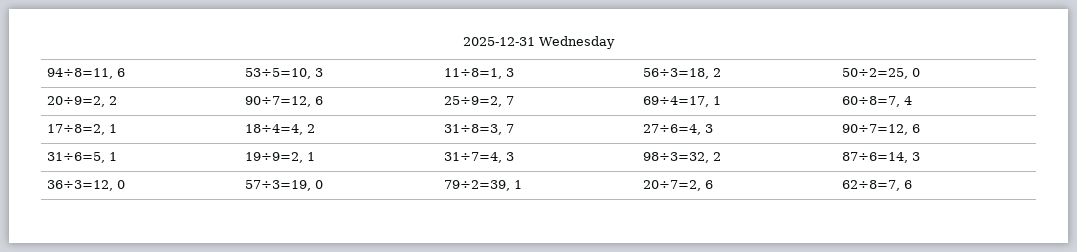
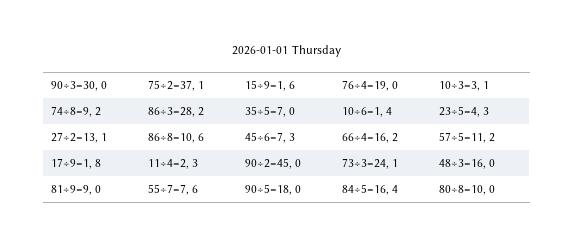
[463,36,616,49] [47,68,126,79] [245,68,324,79] [444,68,515,79] [643,68,722,79] [842,68,921,79] [47,96,118,107] [245,96,324,107] [444,96,515,107] [643,96,722,107] [842,96,913,107] [47,124,118,135] [245,124,316,135] [444,124,515,135] [643,124,714,135] [842,124,921,135] [47,152,118,163] [245,152,316,163] [444,152,515,163] [643,152,722,163] [842,152,921,163] [47,180,126,191] [245,180,324,191] [444,180,523,191] [643,180,714,191] [842,180,913,191] 2025-12-31 Wednesday // 94÷8=11, 6 | 53÷5=10, 3 | 11÷8=1, 3 | 56÷3=18, 2 | 50÷2=25, 0 // 20÷9=2, 2 | 90÷7=12, 6 | 25÷9=2, 7 | 69÷4=17, 1 | 60÷8=7, 4 // 17÷8=2, 1 | 18÷4=4, 2 | 31÷8=3, 7 | 27÷6=4, 3 | 90÷7=12, 6 // 31÷6=5, 1 | 19÷9=2, 1 | 31÷7=4, 3 | 98÷3=32, 2 | 87÷6=14, 3 // 36÷3=12, 0 | 57÷3=19, 0 | 79÷2=39, 1 | 20÷7=2, 6 | 62÷8=7, 6 -> [232,45,341,57] [50,81,107,91] [147,80,204,91] [244,80,295,91] [341,80,398,91] [438,81,489,91] [50,106,101,117] [147,107,204,117] [244,106,295,117] [341,107,392,117] [438,106,489,117] [50,132,107,143] [147,133,204,143] [244,132,295,143] [341,133,398,143] [438,132,495,143] [50,158,101,169] [147,159,198,169] [244,158,301,169] [341,158,398,169] [438,159,495,169] [50,185,101,195] [147,184,198,195] [244,184,301,195] [341,184,398,195] [438,185,495,195] 2026-01-01 Thursday // 90÷3=30, 0 | 75÷2=37, 1 | 15÷9=1, 6 | 76÷4=19, 0 | 10÷3=3, 1 // 74÷8=9, 2 | 86÷3=28, 2 | 35÷5=7, 0 | 10÷6=1, 4 | 23÷5=4, 3 // 27÷2=13, 1 | 86÷8=10, 6 | 45÷6=7, 3 | 66÷4=16, 2 | 57÷5=11, 2 // 17÷9=1, 8 | 11÷4=2, 3 | 90÷2=45, 0 | 73÷3=24, 1 | 48÷3=16, 0 // 81÷9=9, 0 | 55÷7=7, 6 | 90÷5=18, 0 | 84÷5=16, 4 | 80÷8=10, 0

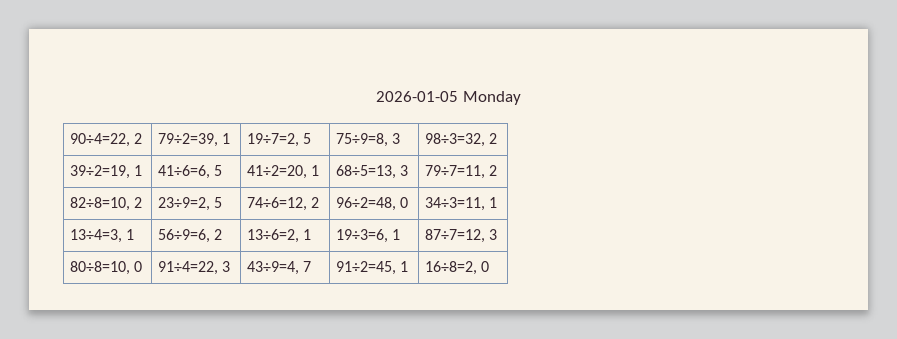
[232,45,341,57] [50,81,107,91] [147,80,204,91] [244,80,295,91] [341,80,398,91] [438,81,489,91] [50,106,101,117] [147,107,204,117] [244,106,295,117] [341,107,392,117] [438,106,489,117] [50,132,107,143] [147,133,204,143] [244,132,295,143] [341,133,398,143] [438,132,495,143] [50,158,101,169] [147,159,198,169] [244,158,301,169] [341,158,398,169] [438,159,495,169] [50,185,101,195] [147,184,198,195] [244,184,301,195] [341,184,398,195] [438,185,486,195] 2026-01-01 Thursday // 90÷3=30, 0 | 75÷2=37, 1 | 15÷9=1, 6 | 76÷4=19, 0 | 10÷3=3, 1 // 74÷8=9, 2 | 86÷3=28, 2 | 35÷5=7, 0 | 10÷6=1, 4 | 23÷5=4, 3 // 27÷2=13, 1 | 86÷8=10, 6 | 45÷6=7, 3 | 66÷4=16, 2 | 57÷5=11, 2 // 17÷9=1, 8 | 11÷4=2, 3 | 90÷2=45, 0 | 73÷3=24, 1 | 48÷3=16, 0 // 81÷9=9, 0 | 55÷7=7, 6 | 90÷5=18, 0 | 84÷5=16, 4 | 80÷8=10, -> [376,91,521,105] [70,133,143,147] [158,133,231,147] [247,133,312,147] [336,133,401,147] [425,133,498,147] [70,165,143,179] [158,165,223,179] [247,165,320,179] [336,165,409,179] [425,165,498,179] [70,197,143,211] [158,197,223,211] [247,197,320,211] [336,197,409,211] [425,197,498,211] [70,229,135,243] [158,229,223,243] [247,229,312,243] [336,229,401,243] [425,229,498,243] [70,261,143,275] [158,261,231,275] [247,261,312,275] [336,261,409,275] [425,261,478,275] 2026-01-05 Monday // 90÷4=22, 2 | 79÷2=39, 1 | 19÷7=2, 5 | 75÷9=8, 3 | 98÷3=32, 2 // 39÷2=19, 1 | 41÷6=6, 5 | 41÷2=20, 1 | 68÷5=13, 3 | 79÷7=11, 2 // 82÷8=10, 2 | 23÷9=2, 5 | 74÷6=12, 2 | 96÷2=48, 0 | 34÷3=11, 1 // 13÷4=3, 1 | 56÷9=6, 2 | 13÷6=2, 1 | 19÷3=6, 1 | 87÷7=12, 3 // 80÷8=10, 0 | 91÷4=22, 3 | 43÷9=4, 7 | 91÷2=45, 1 | 16÷8=2,

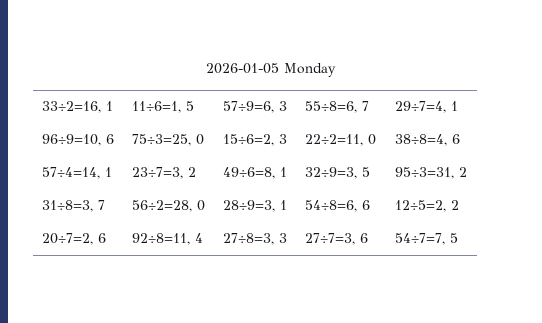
[70,133,143,147] [158,133,231,147] [247,133,312,147] [336,133,401,147] [425,133,498,147] [70,165,143,179] [158,165,223,179] [247,165,320,179] [336,165,409,179] [425,165,498,179] [70,197,143,211] [158,197,223,211] [247,197,320,211] [336,197,409,211] [425,197,498,211] [70,229,135,243] [158,229,223,243] [247,229,312,243] [336,229,401,243] [425,229,498,243] [70,261,143,275] [158,261,231,275] [247,261,312,275] [336,261,409,275] [425,261,490,275] 90÷4=22, 2 | 79÷2=39, 1 | 19÷7=2, 5 | 75÷9=8, 3 | 98÷3=32, 2 // 39÷2=19, 1 | 41÷6=6, 5 | 41÷2=20, 1 | 68÷5=13, 3 | 79÷7=11, 2 // 82÷8=10, 2 | 23÷9=2, 5 | 74÷6=12, 2 | 96÷2=48, 0 | 34÷3=11, 1 // 13÷4=3, 1 | 56÷9=6, 2 | 13÷6=2, 1 | 19÷3=6, 1 | 87÷7=12, 3 // 80÷8=10, 0 | 91÷4=22, 3 | 43÷9=4, 7 | 91÷2=45, 1 | 16÷8=2, 0 -> [41,101,113,113] [131,101,194,113] [222,101,287,113] [304,101,369,113] [394,101,458,113] [41,134,114,146] [131,134,204,146] [222,134,287,146] [304,134,376,146] [394,134,460,146] [41,167,112,179] [131,167,196,179] [222,167,287,179] [304,167,370,179] [394,167,467,179] [41,200,105,212] [131,200,205,212] [222,200,287,212] [304,200,370,212] [394,200,459,212] [41,233,106,245] [131,233,203,245] [222,233,287,245] [304,233,368,245] [394,233,458,245] 33÷2=16, 1 | 11÷6=1, 5 | 57÷9=6, 3 | 55÷8=6, 7 | 29÷7=4, 1 // 96÷9=10, 6 | 75÷3=25, 0 | 15÷6=2, 3 | 22÷2=11, 0 | 38÷8=4, 6 // 57÷4=14, 1 | 23÷7=3, 2 | 49÷6=8, 1 | 32÷9=3, 5 | 95÷3=31, 2 // 31÷8=3, 7 | 56÷2=28, 0 | 28÷9=3, 1 | 54÷8=6, 6 | 12÷5=2, 2 // 20÷7=2, 6 | 92÷8=11, 4 | 27÷8=3, 3 | 27÷7=3, 6 | 54÷7=7, 5

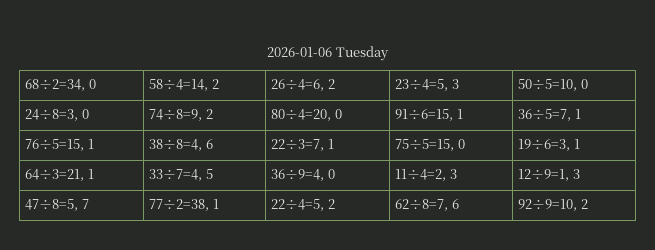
[206,63,336,77] [41,101,113,113] [131,101,194,113] [222,101,287,113] [304,101,369,113] [394,101,458,113] [41,134,114,146] [131,134,204,146] [222,134,287,146] [304,134,376,146] 2026-01-05 Monday // 33÷2=16, 1 | 11÷6=1, 5 | 57÷9=6, 3 | 55÷8=6, 7 | 29÷7=4, 1 // 96÷9=10, 6 | 75÷3=25, 0 | 15÷6=2, 3 | 22÷2=11, 0 -> [267,46,389,61] [25,79,96,91] [149,79,219,91] [271,79,335,91] [395,79,459,91] [518,79,588,91] [25,109,89,121] [149,109,213,121] [271,109,342,121] [395,109,463,121] [518,109,581,121] [25,139,94,151] 2026-01-06 Tuesday // 68÷2=34, 0 | 58÷4=14, 2 | 26÷4=6, 2 | 23÷4=5, 3 | 50÷5=10, 0 // 24÷8=3, 0 | 74÷8=9, 2 | 80÷4=20, 0 | 91÷6=15, 1 | 36÷5=7, 1 // 76÷5=15, 1
[41,167,112,179] [131,167,196,179] [222,167,287,179] [304,167,370,179] [394,167,467,179] [41,200,105,212] [131,200,205,212] [222,200,287,212] [304,200,370,212] [394,200,459,212] [41,233,106,245] [131,233,203,245] [222,233,287,245] [304,233,368,245] [394,233,458,245] // 57÷4=14, 1 | 23÷7=3, 2 | 49÷6=8, 1 | 32÷9=3, 5 | 95÷3=31, 2 // 31÷8=3, 7 | 56÷2=28, 0 | 28÷9=3, 1 | 54÷8=6, 6 | 12÷5=2, 2 // 20÷7=2, 6 | 92÷8=11, 4 | 27÷8=3, 3 | 27÷7=3, 6 | 54÷7=7, 5 -> [271,139,334,151] [395,139,465,151] [518,139,580,151] [25,169,94,181] [149,169,213,181] [271,169,335,181] [395,169,457,181] [518,169,580,181] [25,199,89,211] [149,199,219,211] [271,199,335,211] [395,199,459,211] [518,199,588,211] | 22÷3=7, 1 | 75÷5=15, 0 | 19÷6=3, 1 // 64÷3=21, 1 | 33÷7=4, 5 | 36÷9=4, 0 | 11÷4=2, 3 | 12÷9=1, 3 // 47÷8=5, 7 | 77÷2=38, 1 | 22÷4=5, 2 | 62÷8=7, 6 | 92÷9=10, 2

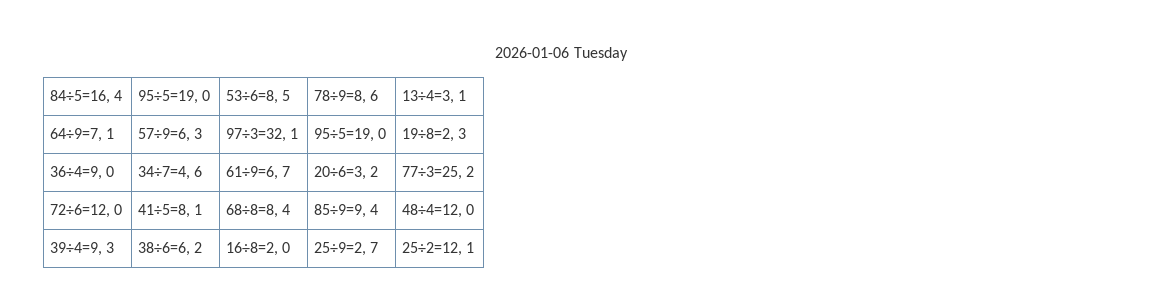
[25,79,96,91] [149,79,219,91] [271,79,335,91] [395,79,459,91] [518,79,588,91] [25,109,89,121] [149,109,213,121] [271,109,342,121] [395,109,463,121] [518,109,581,121] [25,139,94,151] [149,139,213,151] [271,139,334,151] [395,139,465,151] [518,139,580,151] [25,169,94,181] [149,169,213,181] [271,169,335,181] [395,169,457,181] [518,169,580,181] [25,199,89,211] [149,199,219,211] [271,199,335,211] [395,199,459,211] [518,199,588,211] 68÷2=34, 0 | 58÷4=14, 2 | 26÷4=6, 2 | 23÷4=5, 3 | 50÷5=10, 0 // 24÷8=3, 0 | 74÷8=9, 2 | 80÷4=20, 0 | 91÷6=15, 1 | 36÷5=7, 1 // 76÷5=15, 1 | 38÷8=4, 6 | 22÷3=7, 1 | 75÷5=15, 0 | 19÷6=3, 1 // 64÷3=21, 1 | 33÷7=4, 5 | 36÷9=4, 0 | 11÷4=2, 3 | 12÷9=1, 3 // 47÷8=5, 7 | 77÷2=38, 1 | 22÷4=5, 2 | 62÷8=7, 6 | 92÷9=10, 2 -> [49,90,123,104] [137,90,211,104] [225,90,291,104] [313,90,379,104] [401,90,467,104] [49,128,115,142] [137,128,203,142] [225,128,299,142] [313,128,387,142] [401,128,467,142] [49,166,115,180] [137,166,203,180] [225,166,291,180] [313,166,379,180] [401,166,475,180] [49,204,123,218] [137,204,203,218] [225,204,291,218] [313,204,379,218] [401,204,475,218] [49,242,115,256] [137,242,203,256] [225,242,291,256] [313,242,379,256] [401,242,475,256] 84÷5=16, 4 | 95÷5=19, 0 | 53÷6=8, 5 | 78÷9=8, 6 | 13÷4=3, 1 // 64÷9=7, 1 | 57÷9=6, 3 | 97÷3=32, 1 | 95÷5=19, 0 | 19÷8=2, 3 // 36÷4=9, 0 | 34÷7=4, 6 | 61÷9=6, 7 | 20÷6=3, 2 | 77÷3=25, 2 // 72÷6=12, 0 | 41÷5=8, 1 | 68÷8=8, 4 | 85÷9=9, 4 | 48÷4=12, 0 // 39÷4=9, 3 | 38÷6=6, 2 | 16÷8=2, 0 | 25÷9=2, 7 | 25÷2=12, 1

